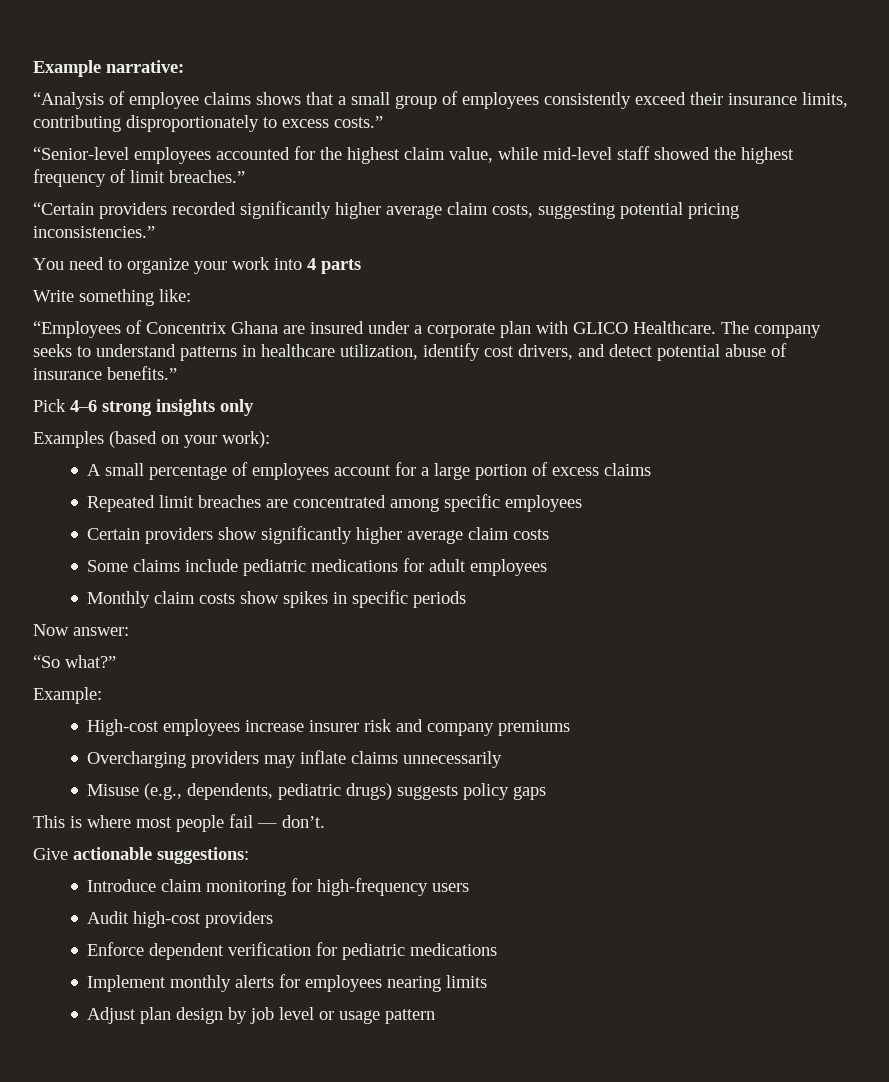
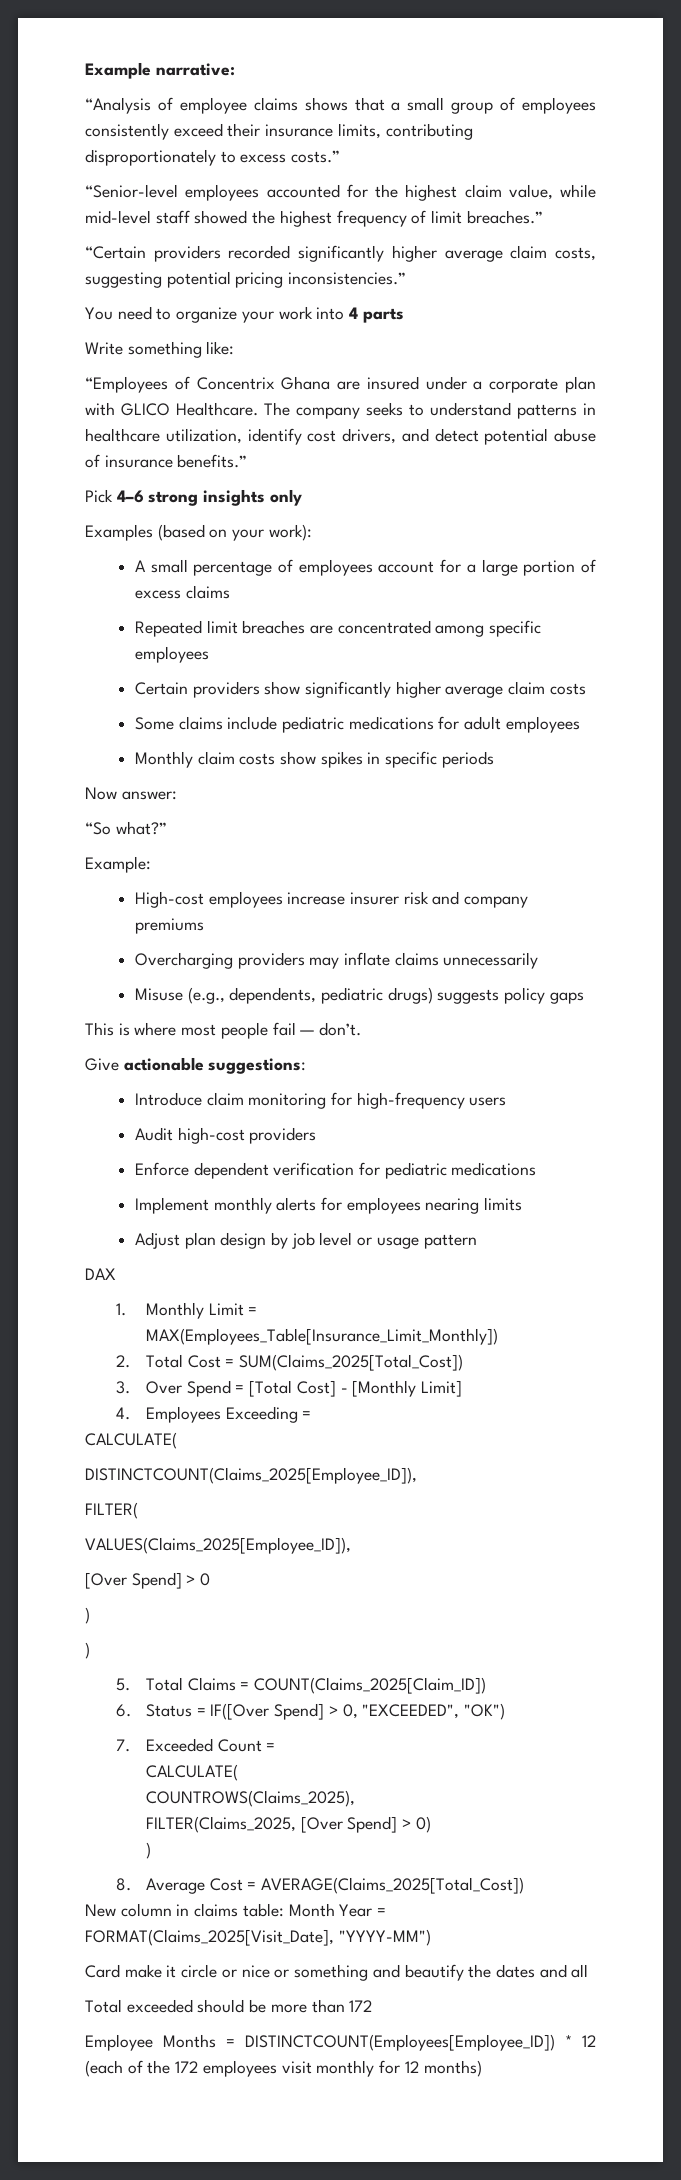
(436, 1016) none -> [85,1268,116,1280] [115,1302,258,1319] [146,1328,499,1345] [115,1354,464,1371] [115,1380,463,1397] [115,1406,312,1423] [85,1432,177,1449] [85,1467,417,1484] [85,1502,138,1519] [85,1537,351,1554] [85,1572,211,1589] [85,1607,90,1624] [85,1642,90,1659] [115,1677,487,1694] [115,1703,506,1720] [115,1738,276,1752] [146,1764,239,1781] [146,1790,356,1807] [146,1816,431,1833] [146,1842,152,1859] [115,1877,525,1894] [85,1903,387,1917] [85,1929,431,1946] [85,1964,589,1981] [85,1999,373,2013] [85,2034,596,2051] [85,2060,482,2077] // DAX // 1. Monthly Limit = MAX(Employees_Table[Insurance_Limit_Monthly]) // 2. Total Cost = SUM(Claims_2025[Total_Cost]) // 3. Over Spend = [Total Cost] - [Monthly Limit] // 4. Employees Exceeding = // CALCULATE( // DISTINCTCOUNT(Claims_2025[Employee_ID]), // FILTER( // VALUES(Claims_2025[Employee_ID]), // [Over Spend] > 0 // ) // ) // 5. Total Claims = COUNT(Claims_2025[Claim_ID]) // 6. Status = IF([Over Spend] > 0, "EXCEEDED", "OK") // 7. Exceeded Count = // CALCULATE( // COUNTROWS(Claims_2025), // FILTER(Claims_2025, [Over Spend] > 0) // ) // 8. Average Cost = AVERAGE(Claims_2025[Total_Cost]) // New column in claims table: Month Year = FORMAT(Claims_2025[Visit_Date], "YYYY-MM") // Card make it circle or nice or something and beautify the dates and all // Total exceeded should be more than 172 // Employee Months = DISTINCTCOUNT(Employees[Employee_ID]) * 12 (each of the 172 employees visit monthly for 12 months)

